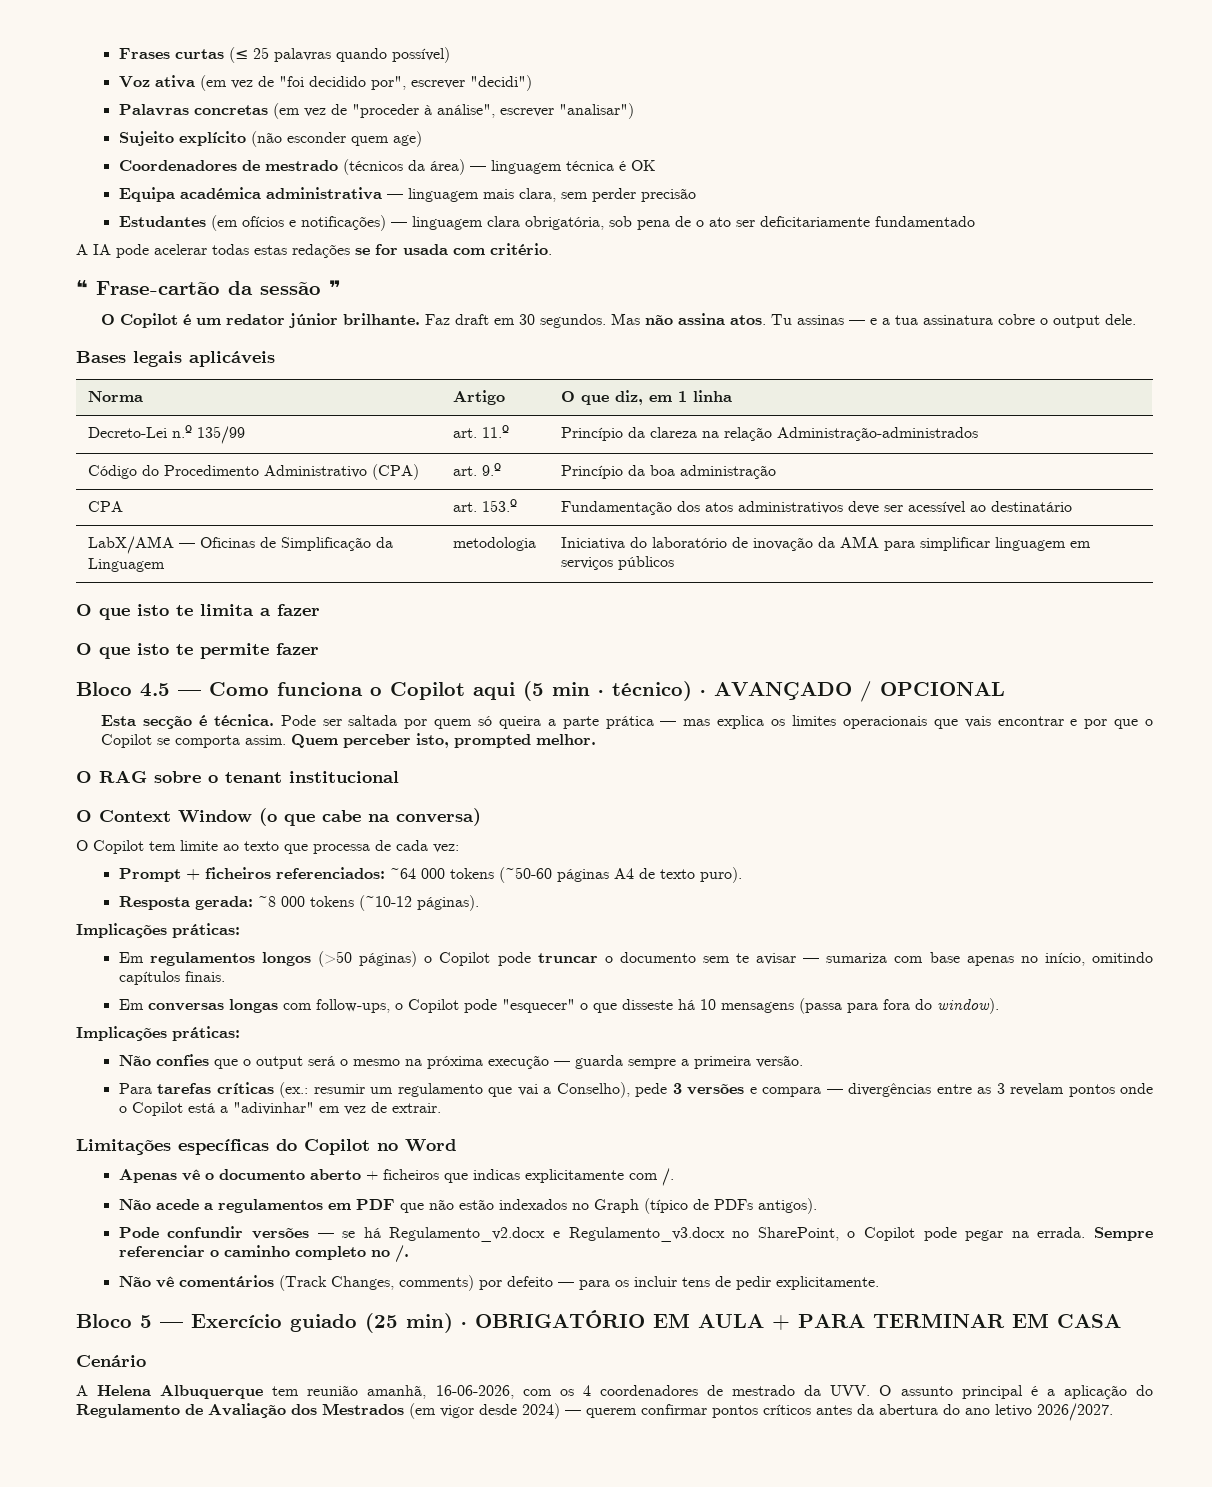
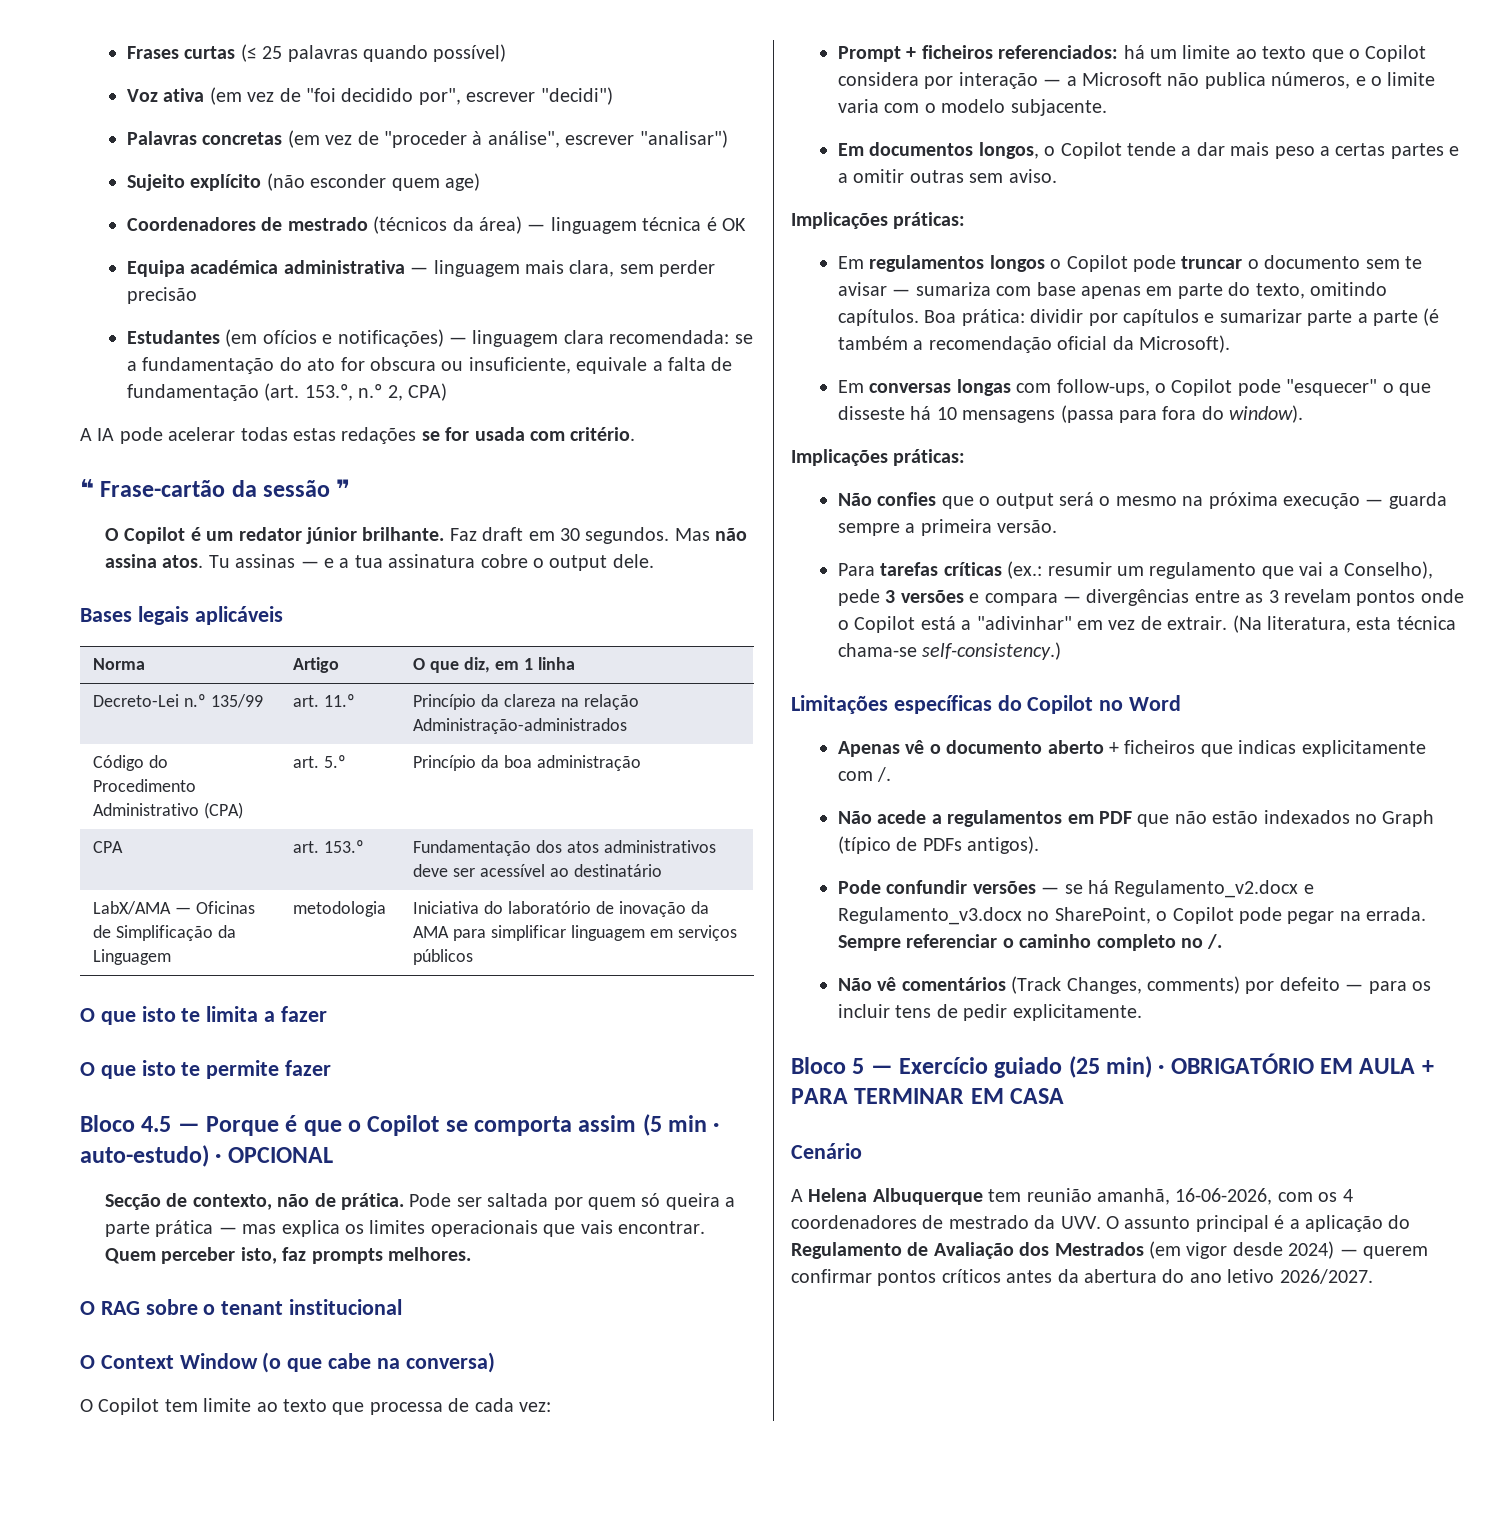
[524,216,975,230] obrigatória, sob pena de o ato ser deficitariamente fundamentado -> [609,330,753,344] [126,357,733,374] [126,383,447,401] recomendada: se a fundamentação do ato for obscura ou insuficiente, equivale a falta de fundamentação (art. 153.º, n.º 2, CPA)
[481,463,501,476] 9.º -> [324,755,347,768] 5.º
[209,681,1005,702] [101,714,274,729] Como funciona o Copilot aqui (5 min · técnico) · AVANÇADO / OPCIONAL // Esta secção é técnica. -> [206,1114,720,1136] [80,1145,333,1167] [104,1193,404,1210] Porque é que o Copilot se comporta assim (5 min · auto-estudo) · OPCIONAL // Secção de contexto, não de prática.
[997,716,1153,729] [101,733,597,748] encontrar e por que o Copilot se comporta assim. Quem perceber isto, prompted melhor. -> [617,1221,705,1234] [104,1247,471,1264] encontrar. Quem perceber isto, faz prompts melhores.
[389,867,742,883] [118,895,479,911] ~64 000 tokens (~50-60 páginas A4 de texto puro). // Resposta gerada: ~8 000 tokens (~10-12 páginas). -> [1123,45,1427,62] [837,72,1436,89] [837,99,1107,116] [837,142,1460,159] [837,169,1057,183] há um limite ao texto que o Copilot considera por interação — a Microsoft não publica números, e o limite varia com o modelo subjacente. // Em documentos longos, o Copilot tende a dar mais peso a certas partes e a omitir outras sem aviso.
[318,951,418,967] (>50 páginas) -> (1045, 263) none
[1020,952,1154,966] [118,971,225,985] no início, omitindo capítulos finais. -> [1146,282,1387,299] [837,308,1440,326] [837,335,1230,353] em parte do texto, omitindo capítulos. Boa prática: dividir por capítulos e sumarizar parte a parte (é também a recomendação oficial da Microsoft).
(441, 1108) none -> [1232,615,1456,633] [837,642,1062,660] (Na literatura, esta técnica chama-se self-consistency.)

